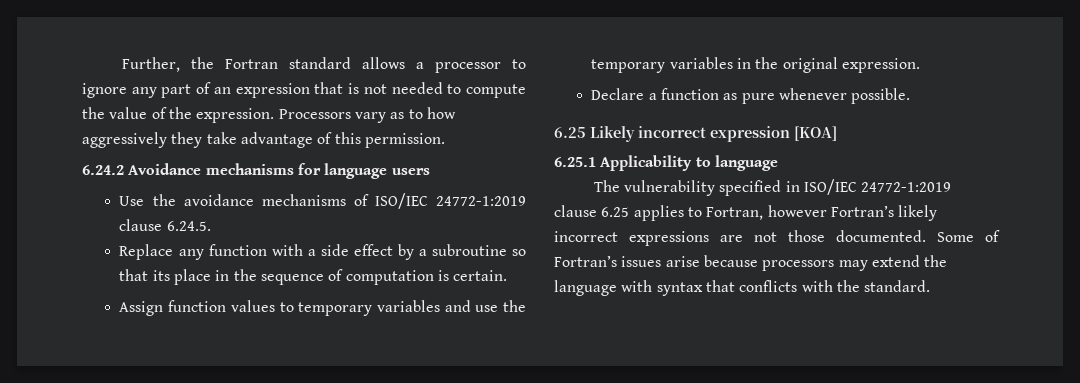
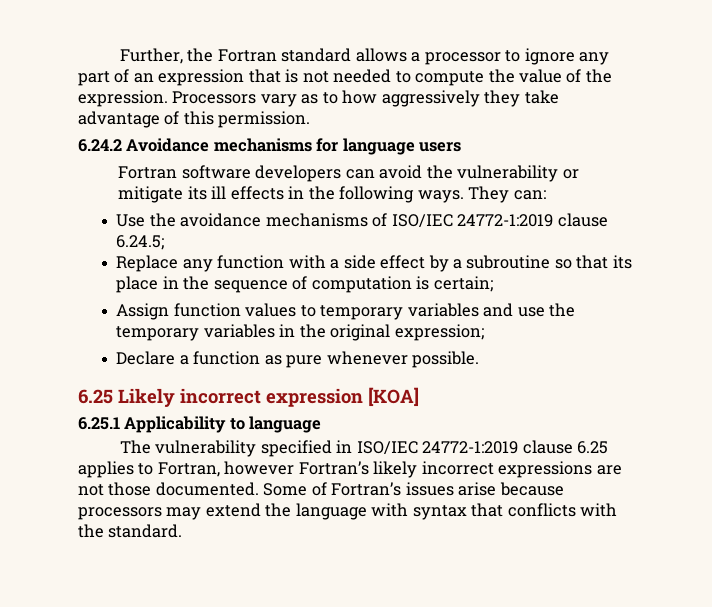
(430, 171) none -> [118,165,579,182] [118,186,546,203] // Fortran software developers can avoid the vulnerability or mitigate its ill effects in the following ways. They can:
[166,221,211,231] 6.24.5. -> [116,235,165,250] 6.24.5;
[453,270,508,281] certain. -> [433,276,493,292] certain;
[842,58,921,73] expression. -> [394,324,484,341] expression;

